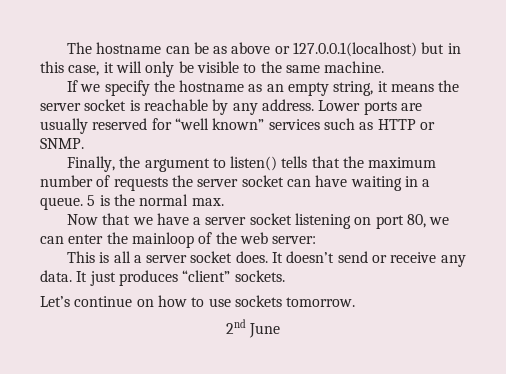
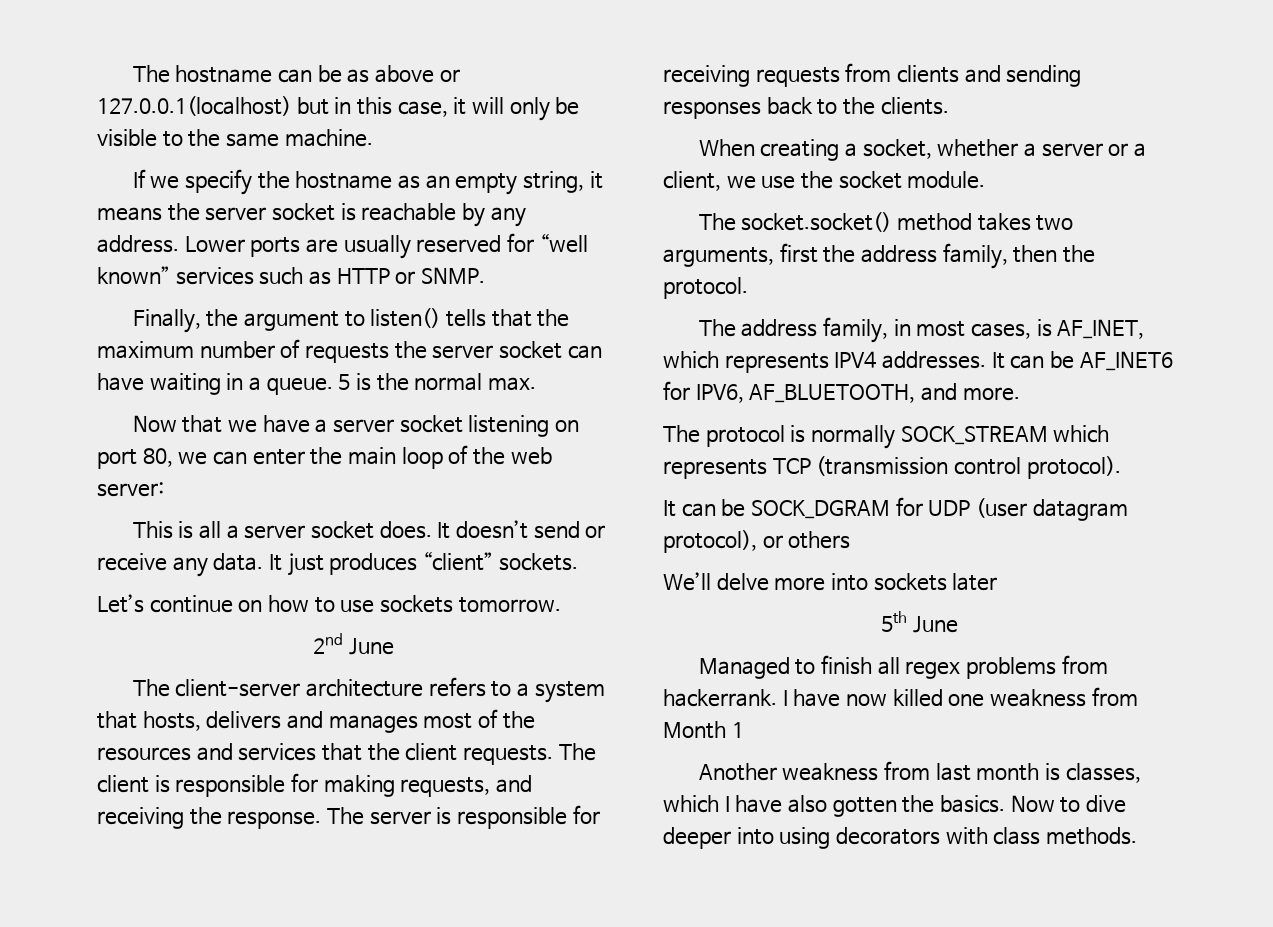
[131,232,194,248] mainloop -> [348,447,443,469] main loop
(281, 330) none -> [132,677,605,703] [97,709,535,733] [97,743,596,765] [97,773,532,797] [97,805,600,829] [663,63,1082,87] [663,97,949,119] [698,139,1146,161] [663,171,986,191] [698,212,1074,232] [663,243,1095,269] [663,277,748,299] [698,317,1145,343] [663,351,1173,373] [663,381,1020,403] [663,425,1110,449] [663,456,1121,479] [663,497,1128,521] [663,530,851,553] [663,572,998,591] [881,611,958,633] [698,655,1108,679] [663,687,1138,707] [663,721,744,739] [698,761,1141,783] [663,795,1127,817] [663,827,1137,849] // The client-server architecture refers to a system that hosts, delivers and manages most of the resources and services that the client requests. The client is responsible for making requests, and receiving the response. The server is responsible for receiving requests from clients and sending responses back to the clients. // When creating a socket, whether a server or a client, we use the socket module. // The socket.socket() method takes two arguments, first the address family, then the protocol. // The address family, in most cases, is AF_INET, which represents IPV4 addresses. It can be AF_INET6 for IPV6, AF_BLUETOOTH, and more. // The protocol is normally SOCK_STREAM which represents TCP (transmission control protocol). // It can be SOCK_DGRAM for UDP (user datagram protocol), or others // We’ll delve more into sockets later // 5th June // Managed to finish all regex problems from hackerrank. I have now killed one weakness from Month 1 // Another weakness from last month is classes, which I have also gotten the basics. Now to dive deeper into using decorators with class methods.

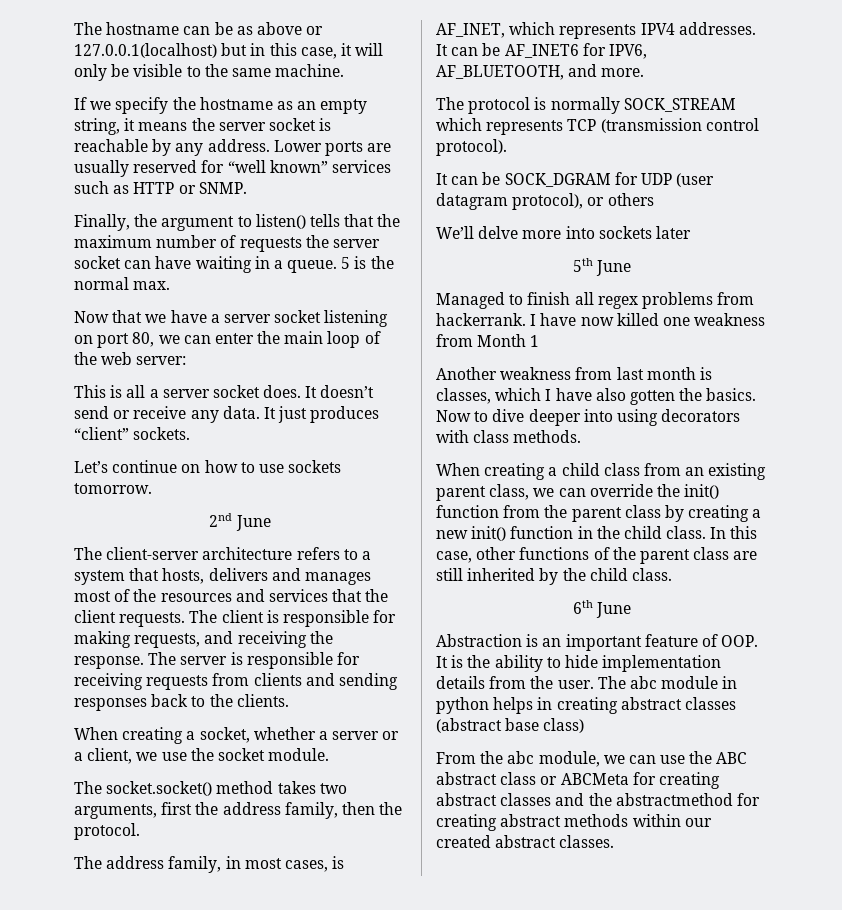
(1137, 836) none -> [436,463,767,480] [436,484,720,501] [436,505,762,522] [436,526,758,541] [436,547,758,564] [436,568,672,585] [572,600,632,618] [436,634,759,651] [436,655,722,672] [436,676,738,689] [436,697,736,714] [436,718,585,733] [436,751,748,767] [436,772,720,789] [436,793,760,806] [436,814,712,831] [436,835,615,848] // When creating a child class from an existing parent class, we can override the init() function from the parent class by creating a new init() function in the child class. In this case, other functions of the parent class are still inherited by the child class. // 6th June // Abstraction is an important feature of OOP. It is the ability to hide implementation details from the user. The abc module in python helps in creating abstract classes (abstract base class) // From the abc module, we can use the ABC abstract class or ABCMeta for creating abstract classes and the abstractmethod for creating abstract methods within our created abstract classes.

